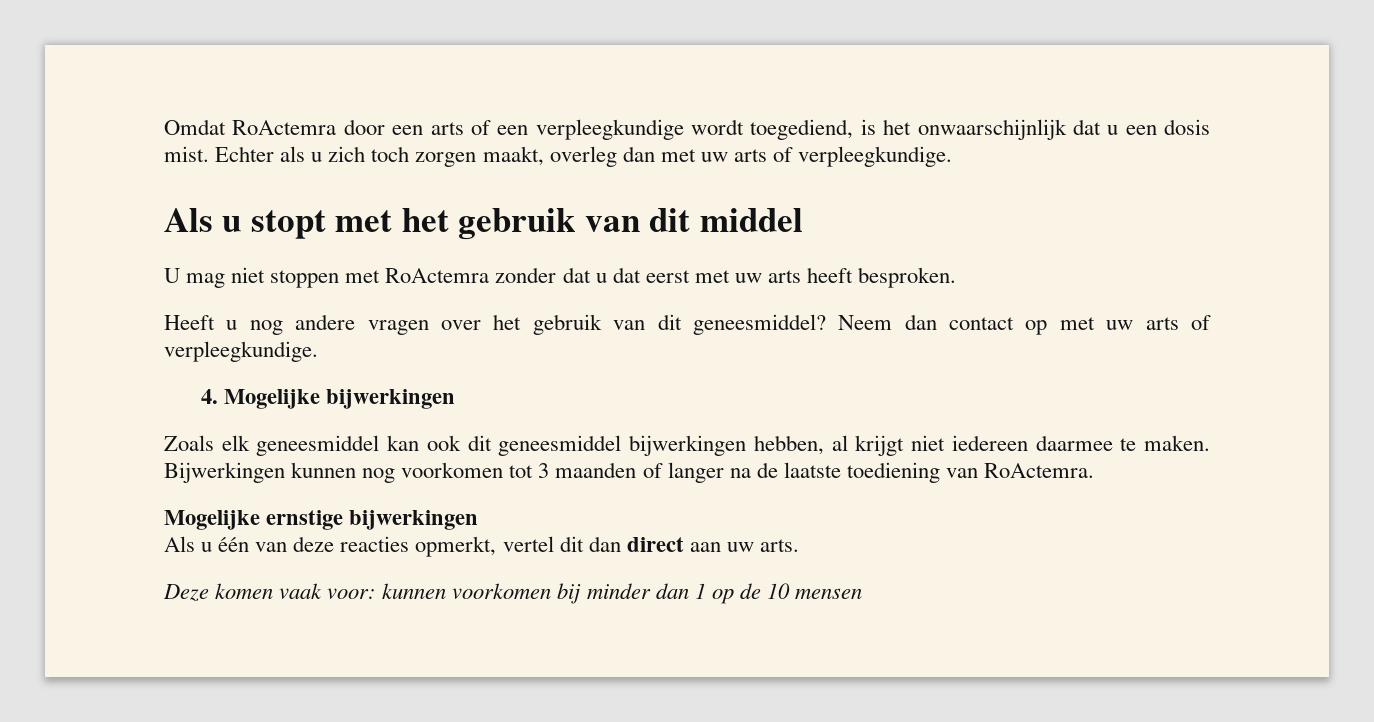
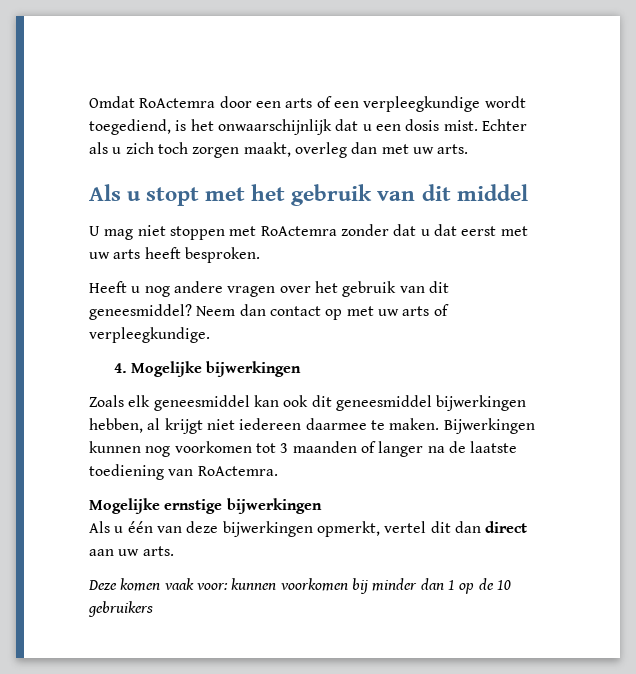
[733,146,953,167] arts of verpleegkundige. -> [437,144,469,154] arts.
[340,536,410,552] reacties -> [222,521,313,537] bijwerkingen
[794,588,862,599] mensen -> [88,601,153,617] gebruikers

